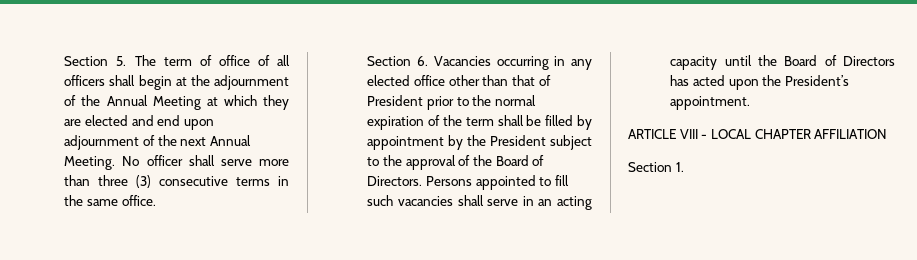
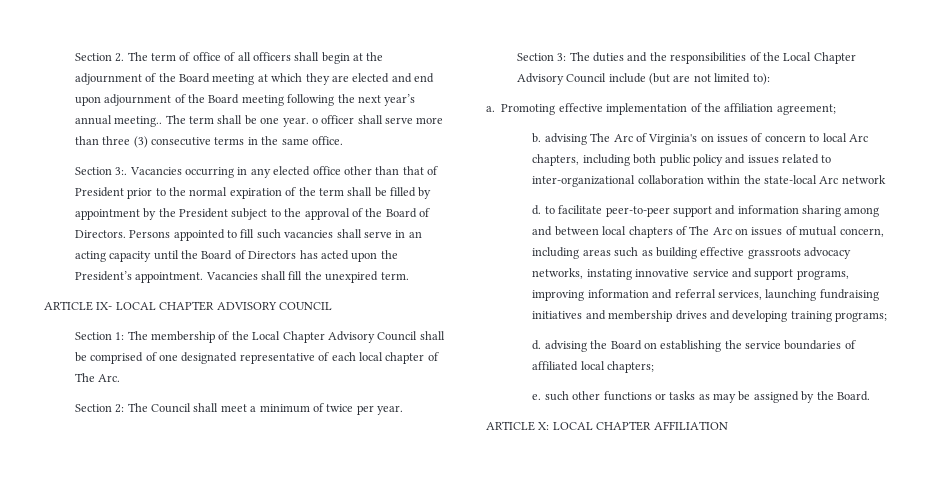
[64,56,127,66] Section 5. -> [74,53,125,62] Section 2.
[106,95,201,110] Annual Meeting -> [179,73,255,85] Board meeting
[180,135,251,146] [64,156,140,170] next Annual Meeting. No -> [208,94,416,106] [74,115,318,127] Board meeting following the next year’s annual meeting.. The term shall be one year. o
[417,56,429,66] 6. -> [115,167,128,175] 3:.
[628,129,708,139] // ARTICLE VIII - -> [205,271,409,283] [44,301,332,311] [74,331,445,343] [74,352,439,364] [74,373,121,382] [74,403,404,415] [516,52,856,64] [516,73,770,85] [486,103,836,115] [532,133,868,145] [532,154,832,166] [532,175,886,187] [532,205,880,217] [532,226,884,238] [532,247,852,259] [532,268,849,280] [532,289,879,301] [532,310,888,322] [532,340,856,352] [532,361,655,373] [532,391,870,403] [486,421,550,431] Vacancies shall fill the unexpired term. // ARTICLE IX- LOCAL CHAPTER ADVISORY COUNCIL // Section 1: The membership of the Local Chapter Advisory Council shall be comprised of one designated representative of each local chapter of The Arc. // Section 2: The Council shall meet a minimum of twice per year. // Section 3: The duties and the responsibilities of the Local Chapter Advisory Council include (but are not limited to): // a. Promoting effective implementation of the affiliation agreement; // b. advising The Arc of Virginia's on issues of concern to local Arc chapters, including both public policy and issues related to inter-organizational collaboration within the state-local Arc network // d. to facilitate peer-to-peer support and information sharing among and between local chapters of The Arc on issues of mutual concern, including areas such as building effective grassroots advocacy networks, instating innovative service and support programs, improving information and referral services, launching fundraising initiatives and membership drives and developing training programs; // d. advising the Board on establishing the service boundaries of affiliated local chapters; // e. such other functions or tasks as may be assigned by the Board. // ARTICLE X:
[628,162,684,172] // Section 1. -> (728, 425) none

